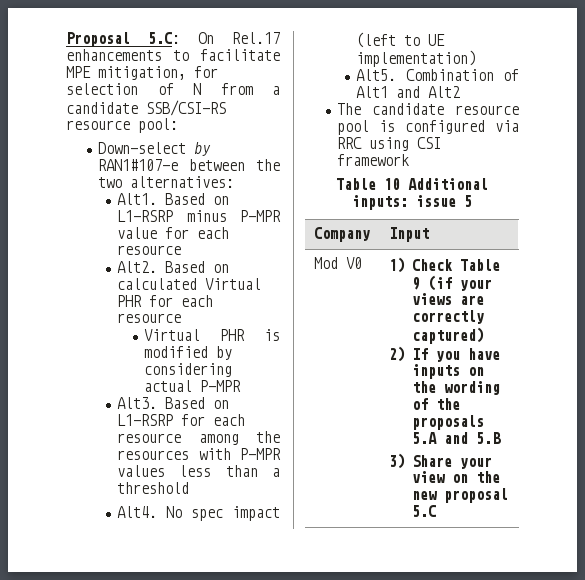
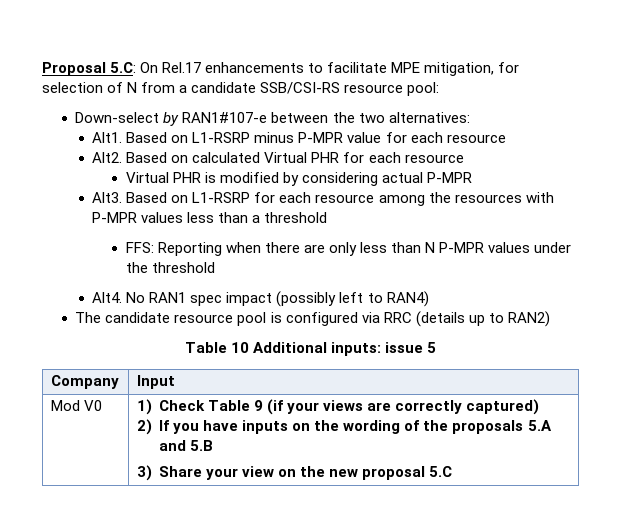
(190, 488) none -> [125,242,572,256] [125,262,215,273] // FFS: Reporting when there are only less than N P-MPR values under the threshold
(183, 512) none -> [149,292,187,303] RAN1
[356,32,446,48] [356,50,477,67] [356,69,519,81] [356,86,461,98] (left to UE implementation) // Alt5. Combination of Alt1 and Alt2 -> [276,291,429,307] (possibly left to RAN4)
[369,137,442,151] [337,154,410,166] using CSI framework -> [415,311,550,327] (details up to RAN2)

